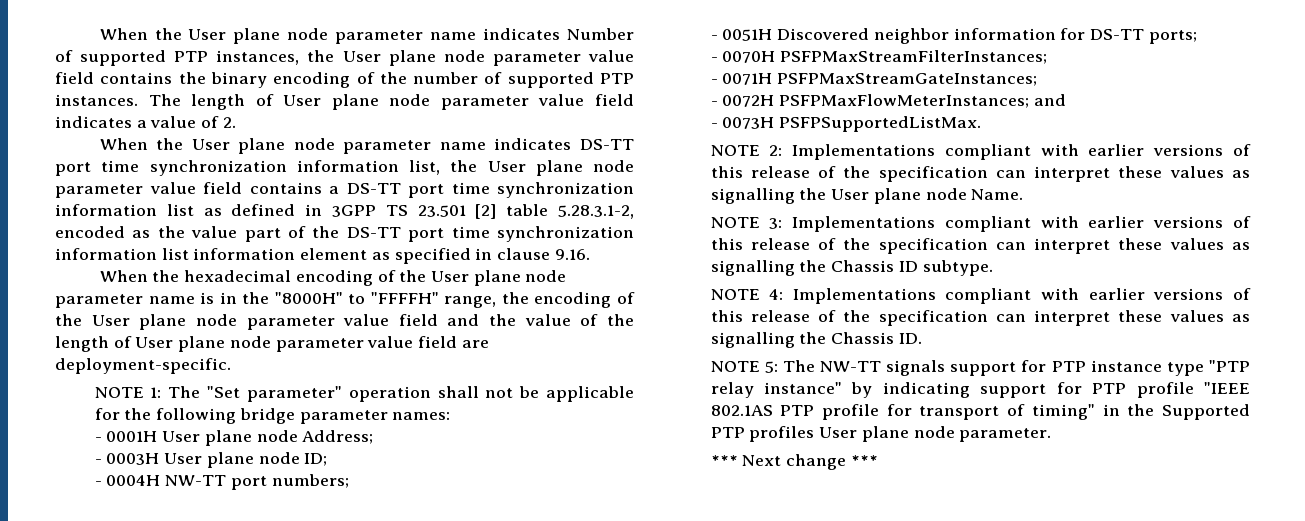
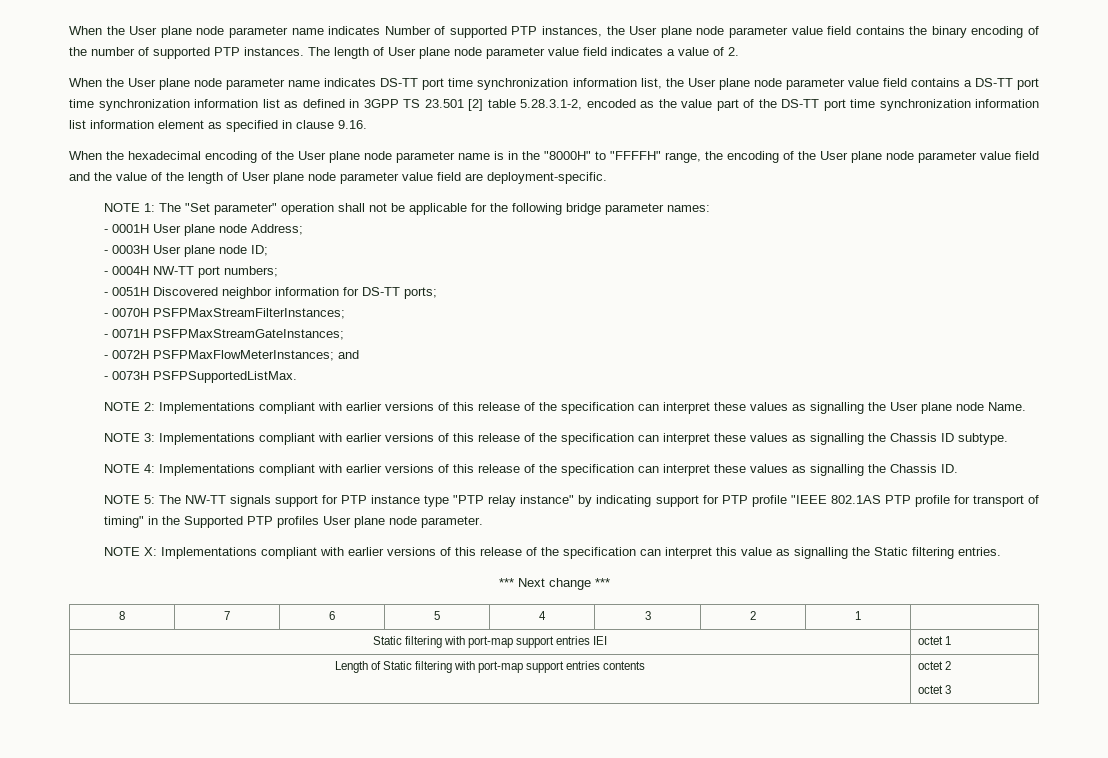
[710,454,878,470] *** Next change *** -> [103,547,1001,559] [498,578,610,590] [119,611,125,620] [224,611,230,620] [329,611,335,620] [434,611,440,620] [539,611,546,620] [644,611,651,620] [750,611,756,620] [855,611,861,620] [372,636,608,648] [917,636,951,645] [334,661,646,673] [917,661,951,670] [917,685,951,694] NOTE X: Implementations compliant with earlier versions of this release of the specification can interpret this value as signalling the Static filtering entries. // *** Next change *** // 8 | 7 | 6 | 5 | 4 | 3 | 2 | 1 | // Static filtering with port-map support entries IEI | octet 1 // Length of Static filtering with port-map support entries contents | octet 2 // octet 3

